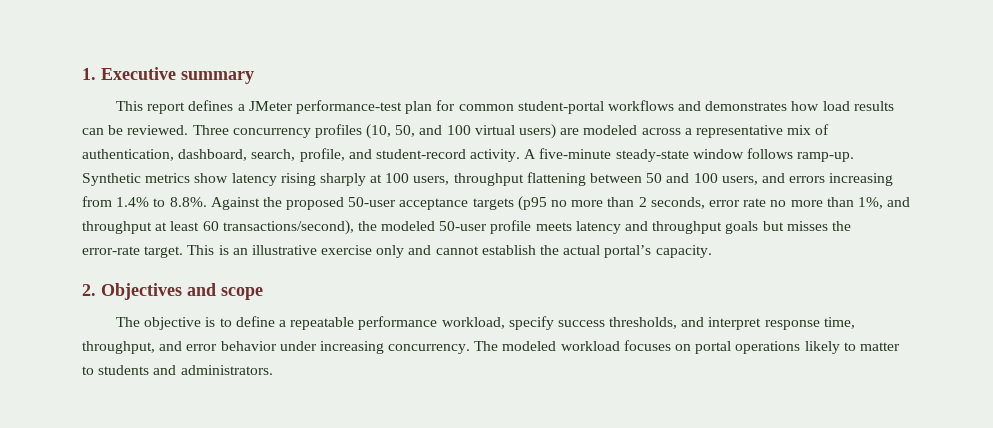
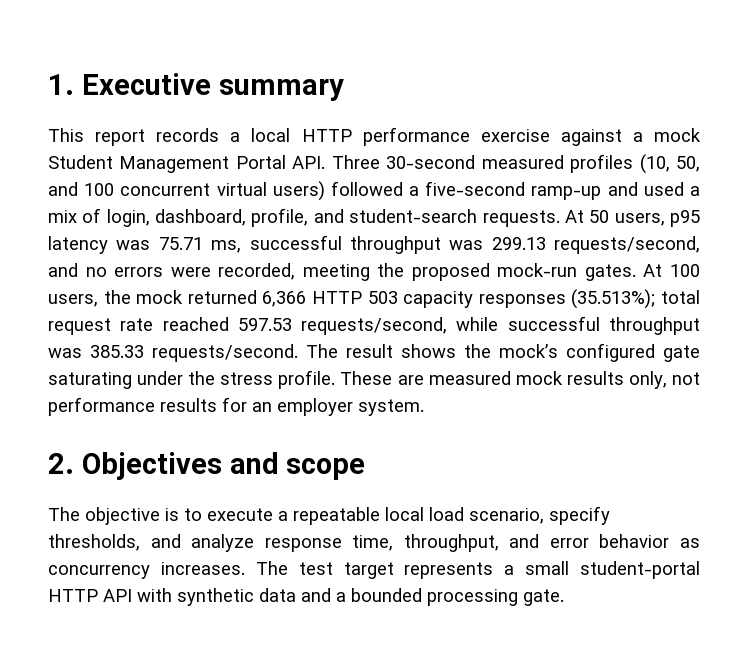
[188,100,894,114] [82,125,311,138] defines a JMeter performance-test plan for common student-portal workflows and demonstrates how load results can be reviewed. Three concurrency -> [156,127,702,146] [48,155,564,173] records a local HTTP performance exercise against a mock Student Management Portal API. Three 30-second measured
(471, 130) none -> [120,183,211,196] concurrent
[560,124,830,138] [82,148,855,162] [82,172,894,186] [82,196,911,211] [82,220,851,235] [82,245,712,258] are modeled across a representative mix of authentication, dashboard, search, profile, and student-record activity. A five-minute steady-state window follows ramp-up. Synthetic metrics show latency rising sharply at 100 users, throughput flattening between 50 and 100 users, and errors increasing from 1.4% to 8.8%. Against the proposed 50-user acceptance targets (p95 no more than 2 seconds, error rate no more than 1%, and throughput at least 60 transactions/second), the modeled 50-user profile meets latency and throughput goals but misses the error-rate target. This is an illustrative exercise only and cannot establish the actual portal’s capacity. -> [330,181,700,200] [48,208,700,227] [48,235,700,254] [48,263,700,281] [48,289,701,309] [48,316,700,335] [48,343,700,362] [48,370,700,389] [48,397,424,416] followed a five-second ramp-up and used a mix of login, dashboard, profile, and student-search requests. At 50 users, p95 latency was 75.71 ms, successful throughput was 299.13 requests/second, and no errors were recorded, meeting the proposed mock-run gates. At 100 users, the mock returned 6,366 HTTP 503 capacity responses (35.513%); total request rate reached 597.53 requests/second, while successful throughput was 385.33 requests/second. The result shows the mock’s configured gate saturating under the stress profile. These are measured mock results only, not performance results for an employer system.
[235,316,275,327] define -> [207,508,273,521] execute
[358,316,605,330] performance workload, specify success -> [385,506,610,525] local load scenario, specify
[708,317,762,330] interpret -> [191,534,255,552] analyze
[279,340,900,354] [82,365,273,375] under increasing concurrency. The modeled workload focuses on portal operations likely to matter to students and administrators. -> [679,538,700,548] [48,561,700,579] [48,588,564,606] as concurrency increases. The test target represents a small student-portal HTTP API with synthetic data and a bounded processing gate.

